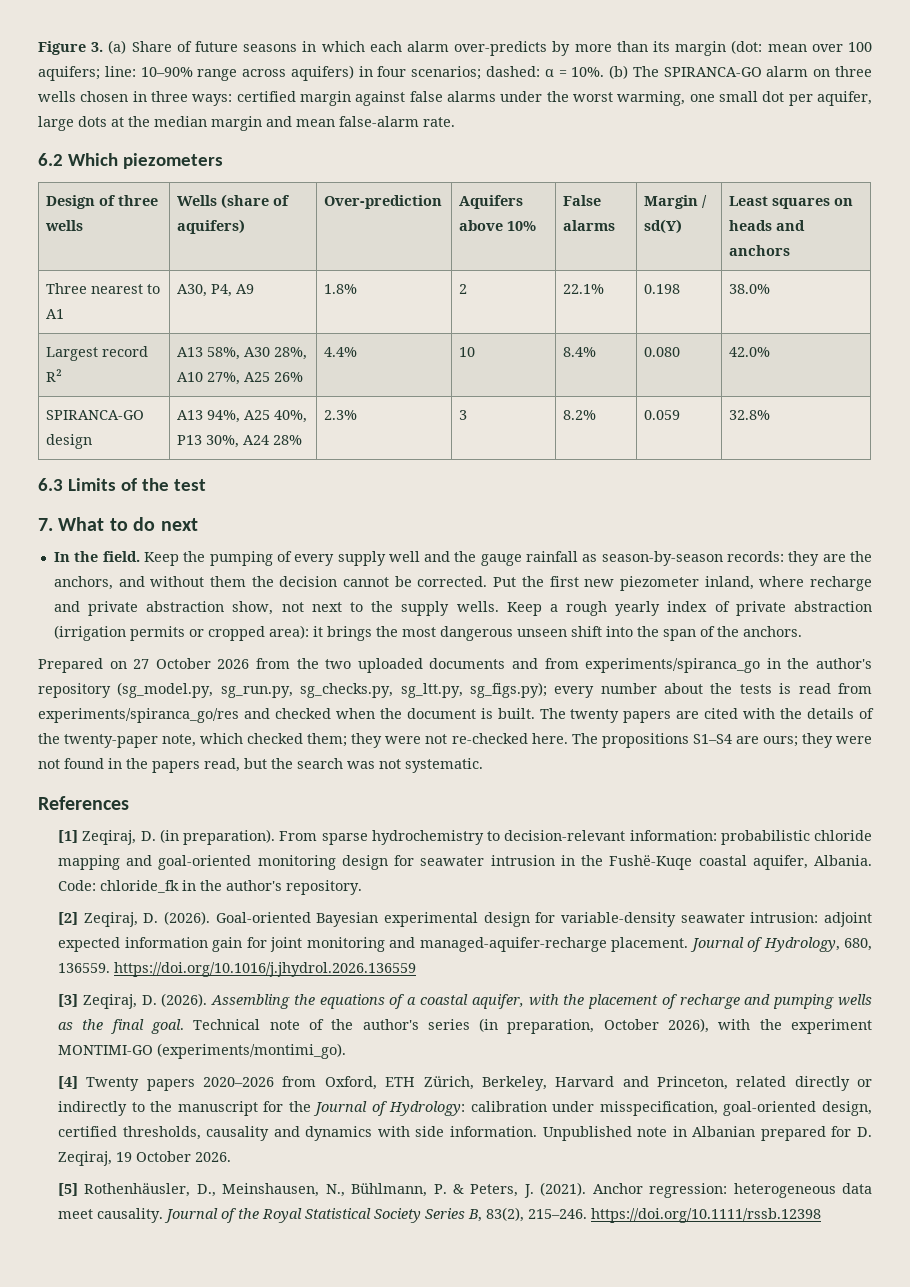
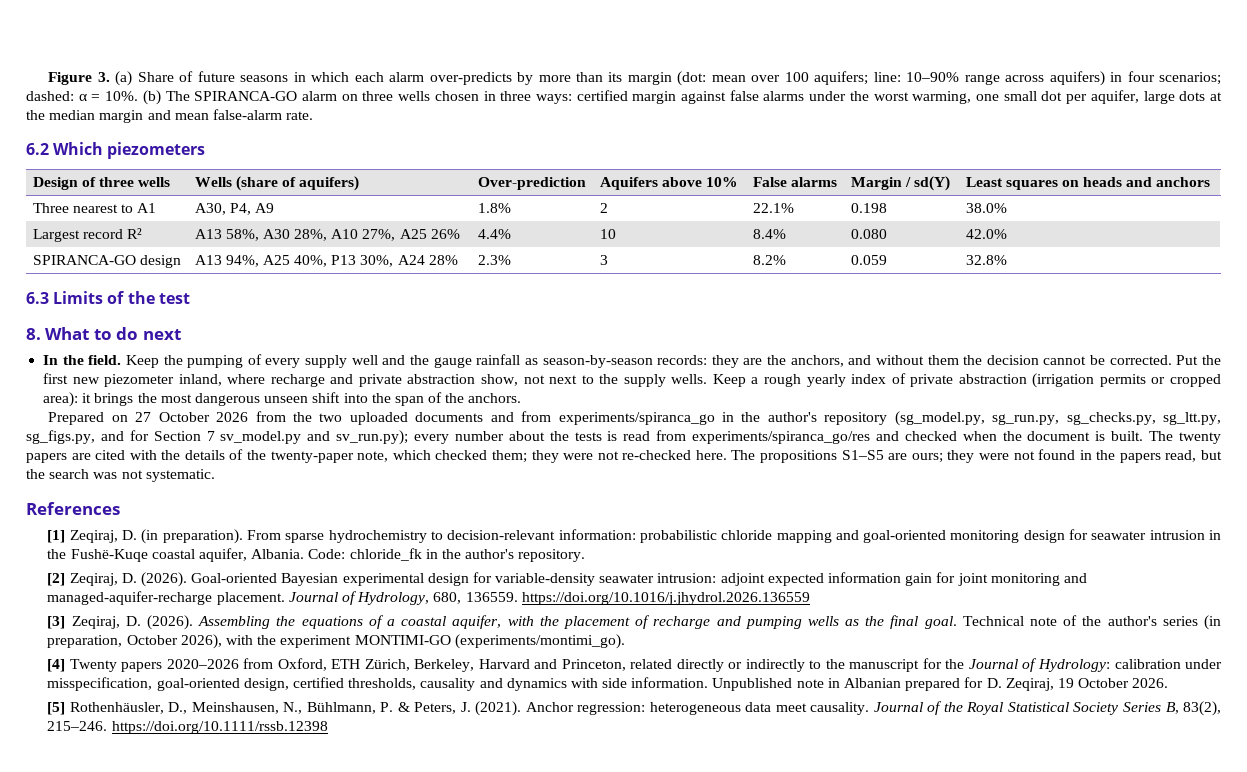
[38,518,53,531] 7. -> [26,328,41,340] 8.
[469,682,547,698] sg_figs.py); -> [26,430,409,445] sg_figs.py, and for Section 7 sv_model.py and sv_run.py);
[692,734,732,744] S1–S4 -> [841,450,884,460] S1–S5

